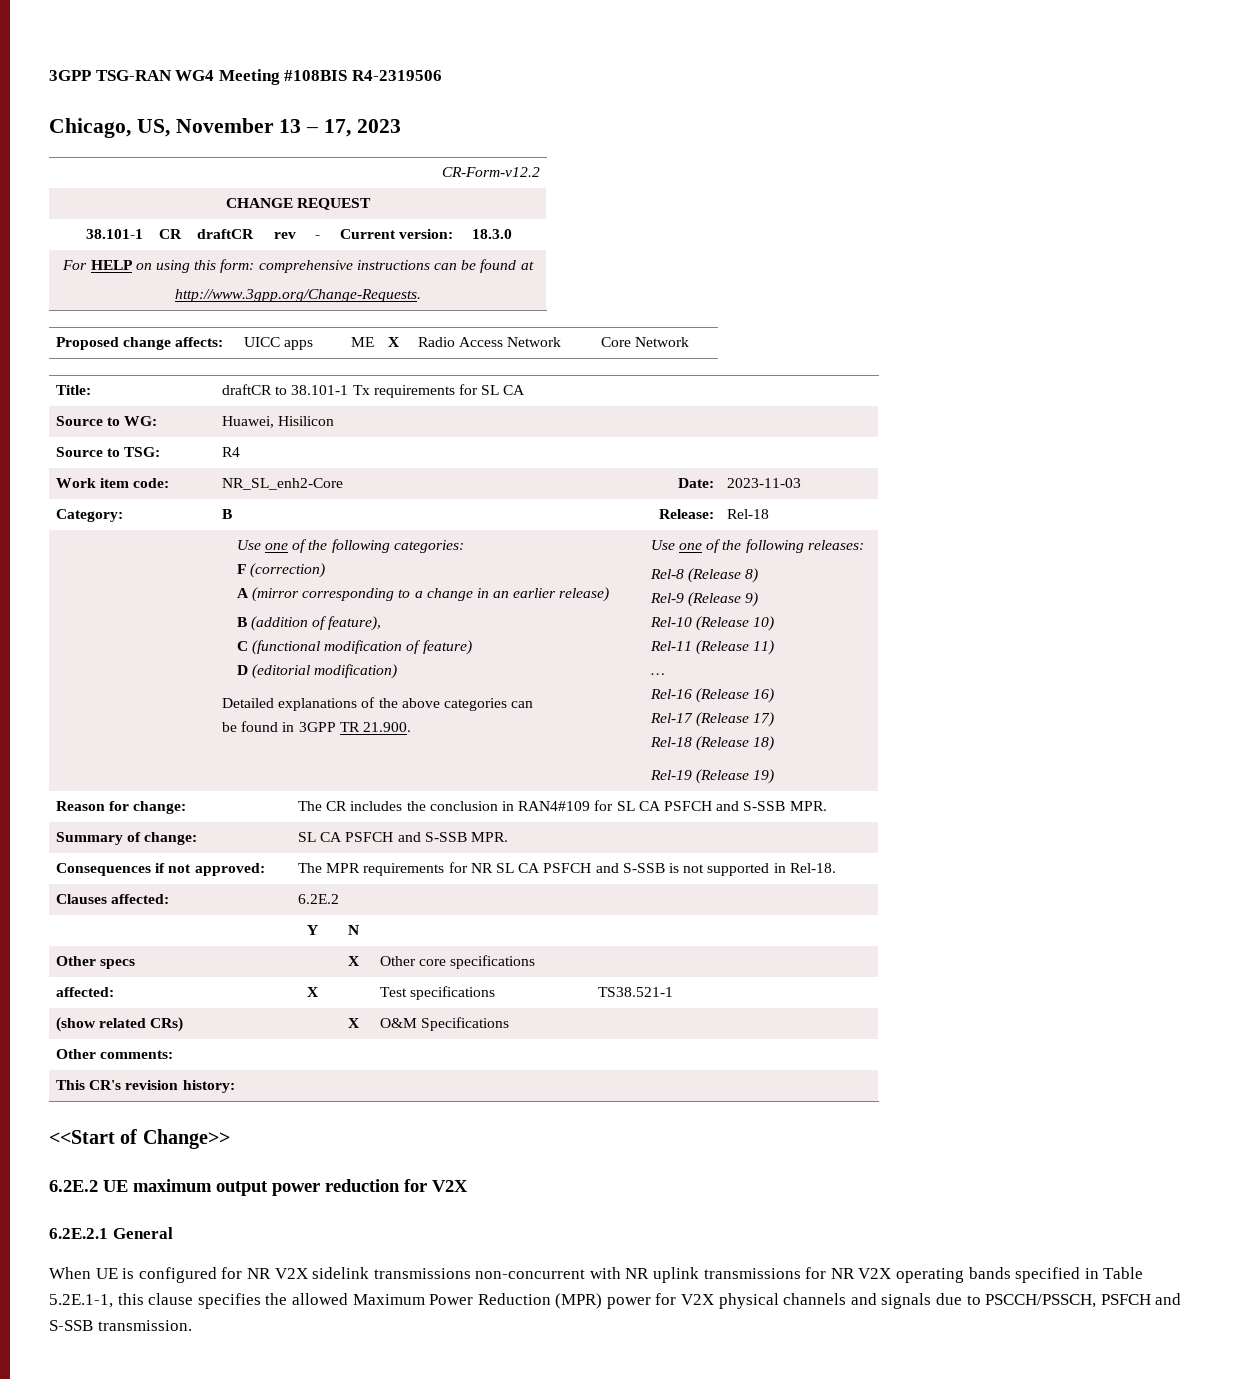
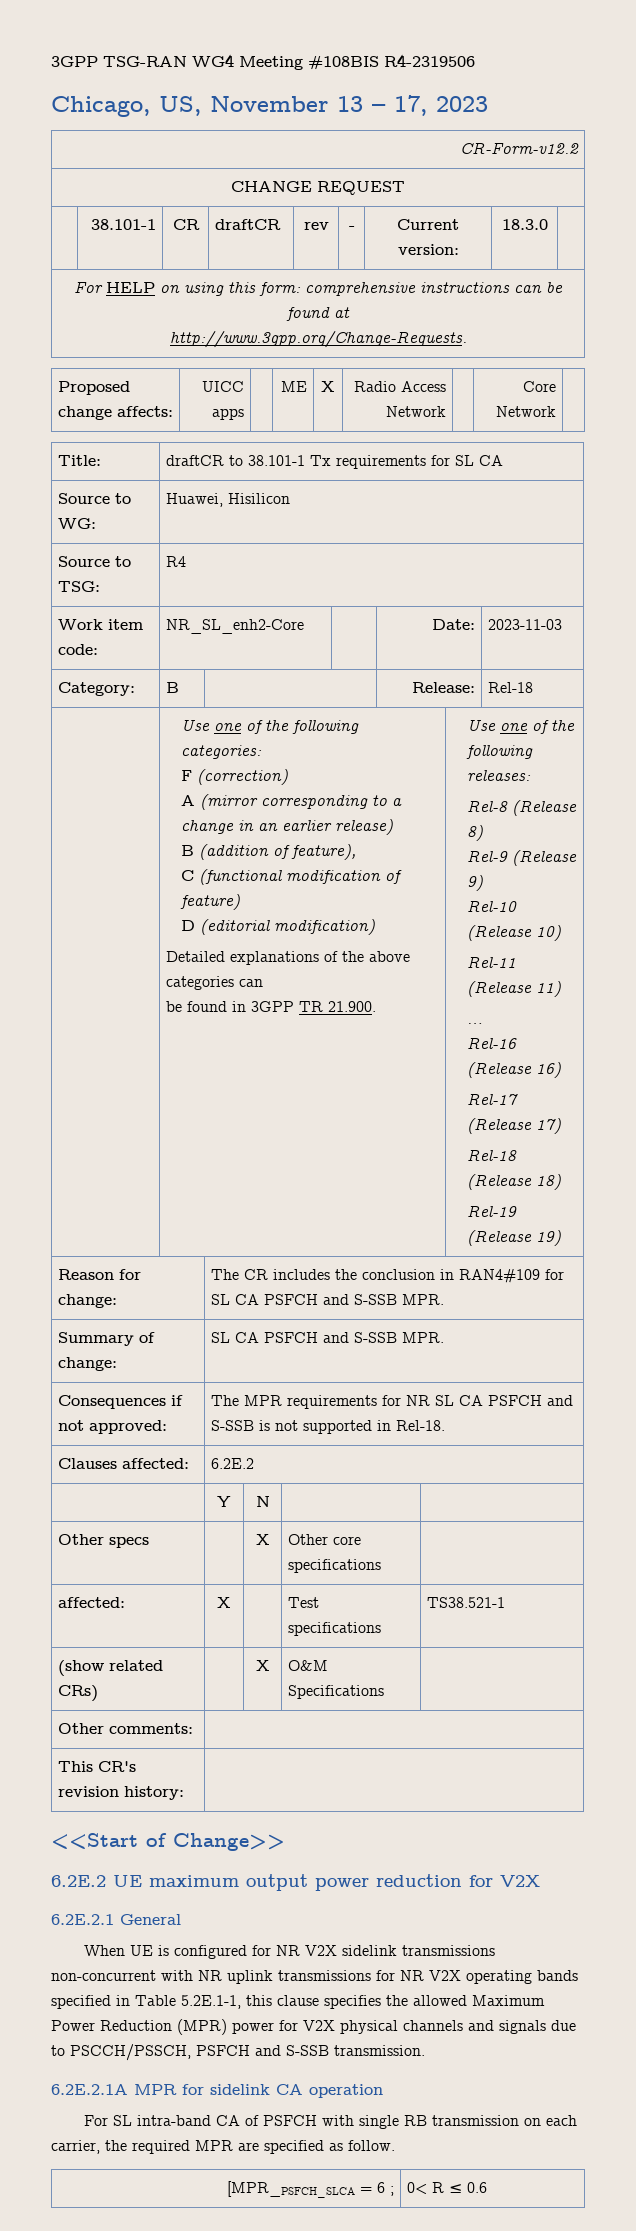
(192, 1325) none -> [51,2084,383,2098] [84,2115,578,2129] [51,2140,395,2154] [227,2181,395,2198] [406,2182,487,2194] // 6.2E.2.1A MPR for sidelink CA operation // For SL intra-band CA of PSFCH with single RB transmission on each carrier, the required MPR are specified as follow. // [MPR_PSFCH_SLCA = 6 ; | 0< R ≤ 0.6

